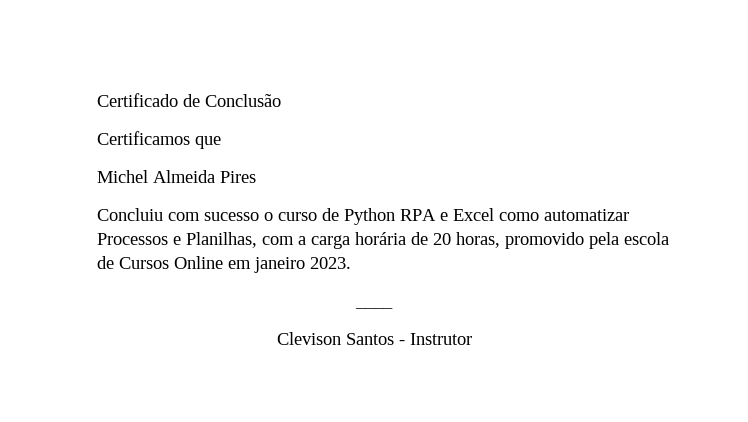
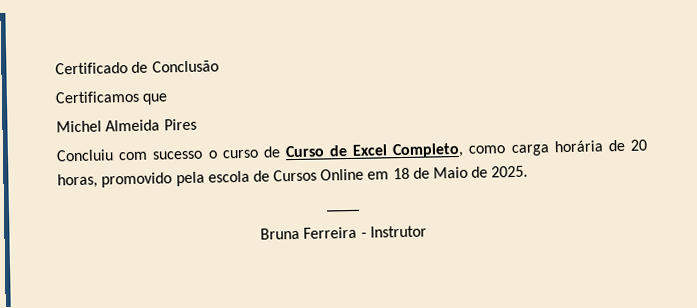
[344,208,630,225] [97,232,307,248] Python RPA e Excel como automatizar Processos e Planilhas, com a -> [284,142,507,159] Curso de Excel Completo, como
[254,257,352,273] janeiro 2023. -> [392,165,529,180] 18 de Maio de 2025.
[276,332,394,345] Clevison Santos -> [260,226,358,240] Bruna Ferreira

